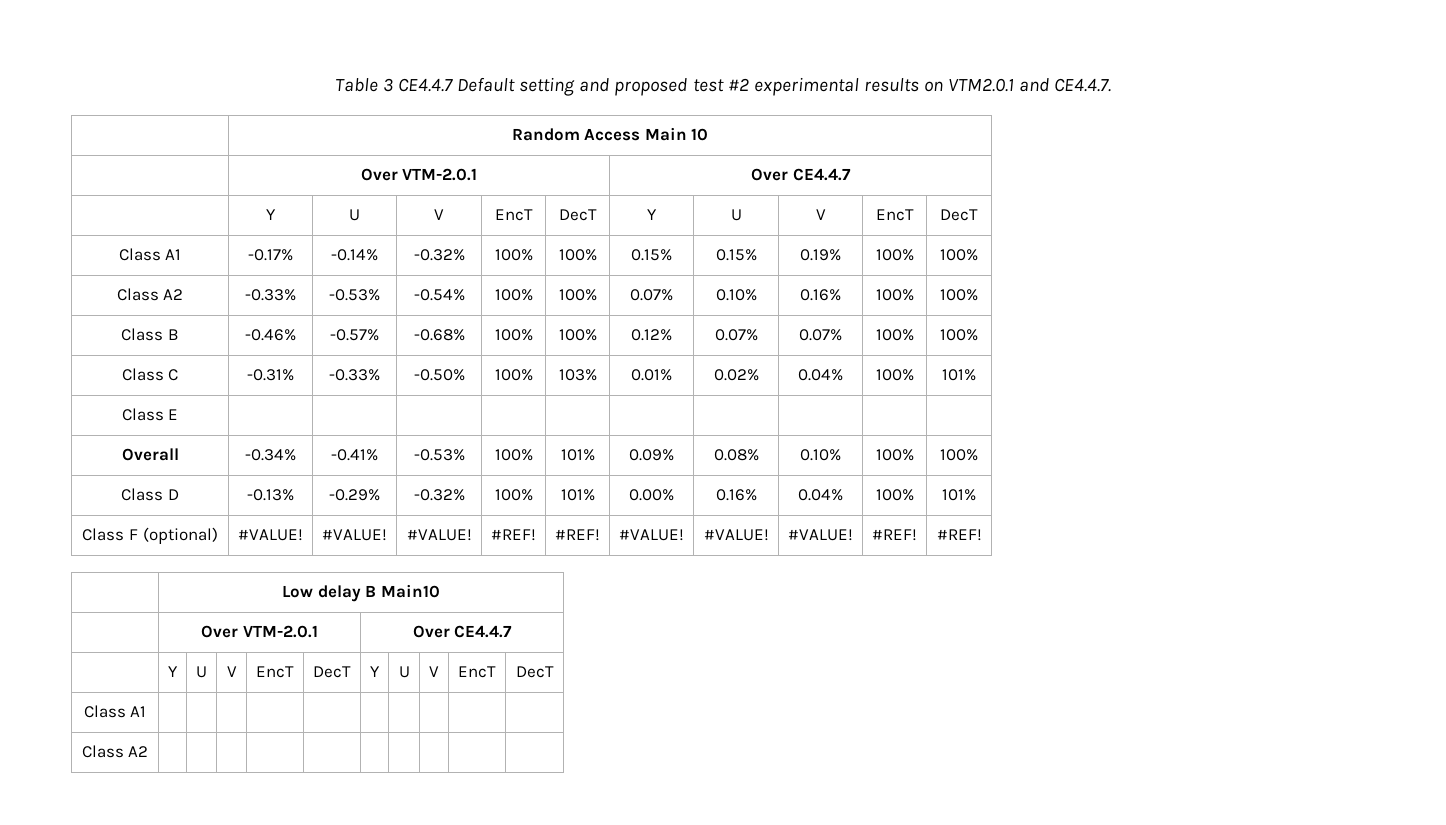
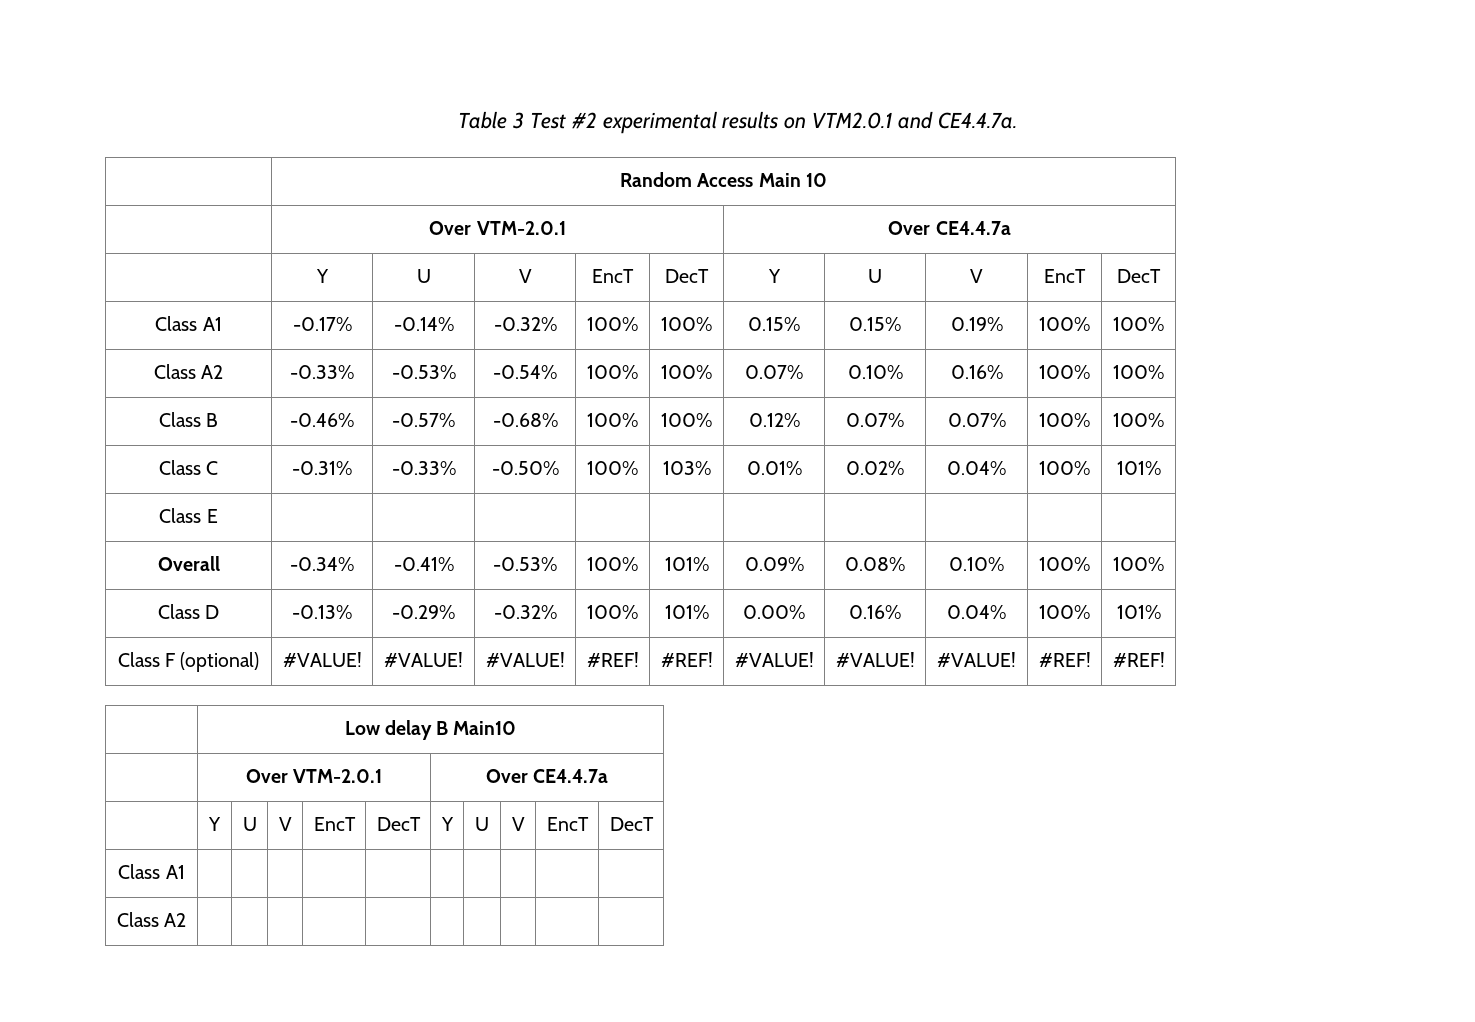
[397,77,724,96] CE4.4.7 Default setting and proposed test -> [529,112,566,129] Test
[1054,78,1112,92] CE4.4.7. -> [937,112,1017,129] CE4.4.7a.
[792,168,851,181] CE4.4.7 -> [935,221,1011,235] CE4.4.7a
[454,625,513,638] CE4.4.7 -> [533,769,609,783] CE4.4.7a

